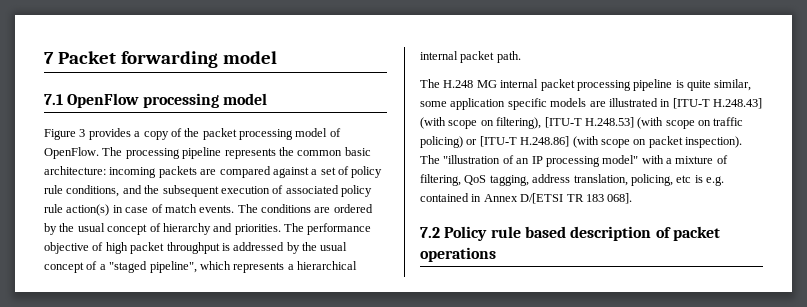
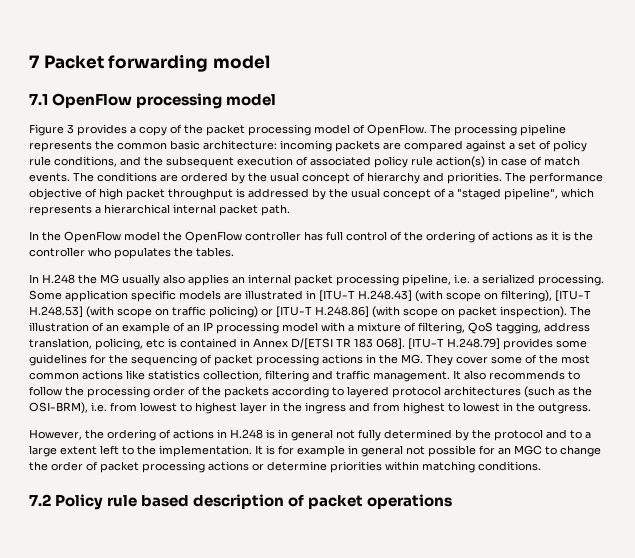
[420,79,752,91] [420,101,447,107] The H.248 MG internal packet processing pipeline is quite similar, some -> [29,231,593,243] [29,247,234,259] [29,274,604,286] [29,290,62,300] In the OpenFlow model the OpenFlow controller has full control of the ordering of actions as it is the controller who populates the tables. // In H.248 the MG usually also applies an internal packet processing pipeline, i.e. a serialized processing. Some
[443,155,501,164] "illustration -> [29,322,170,334] illustration of an example
[602,155,639,164] model" -> [282,322,318,332] model
[706,176,724,186] e.g. -> (177, 343) none
(633, 198) none -> [408,338,587,350] [29,354,590,366] [29,370,580,382] [29,386,592,398] [29,402,591,414] [29,429,591,441] [29,445,601,457] [29,461,541,473] [ITU-T H.248.79] provides some guidelines for the sequencing of packet processing actions in the MG. They cover some of the most common actions like statistics collection, filtering and traffic management. It also recommends to follow the processing order of the packets according to layered protocol architectures (such as the OSI-BRM), i.e. from lowest to highest layer in the ingress and from highest to lowest in the outgress. // However, the ordering of actions in H.248 is in general not fully determined by the protocol and to a large extent left to the implementation. It is for example in general not possible for an MGC to change the order of packet processing actions or determine priorities within matching conditions.

